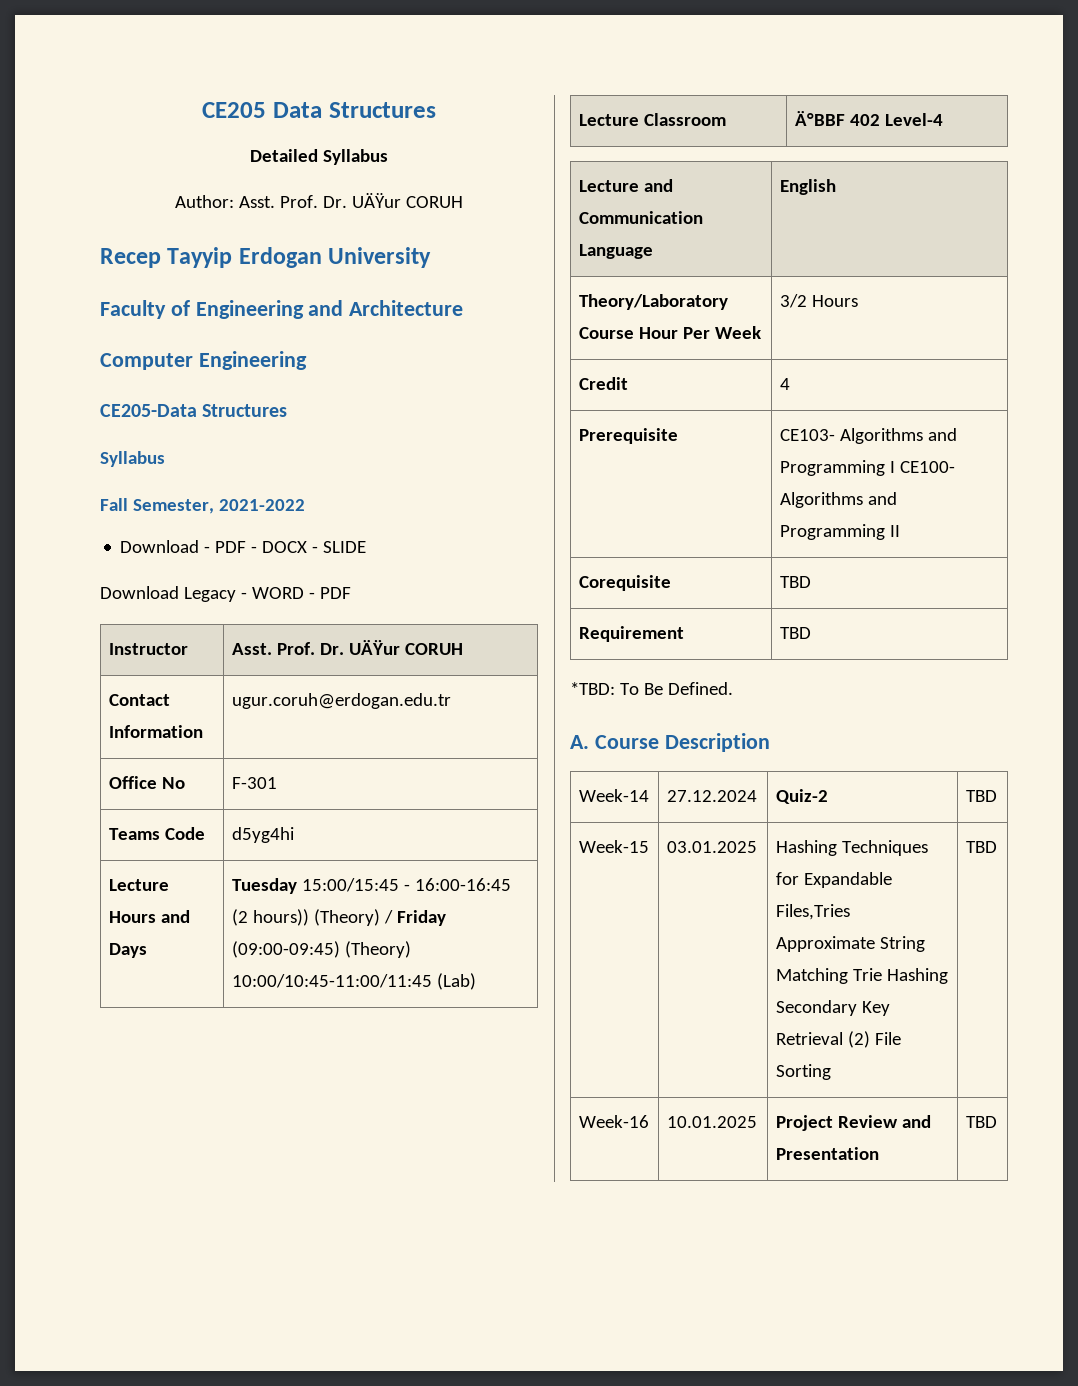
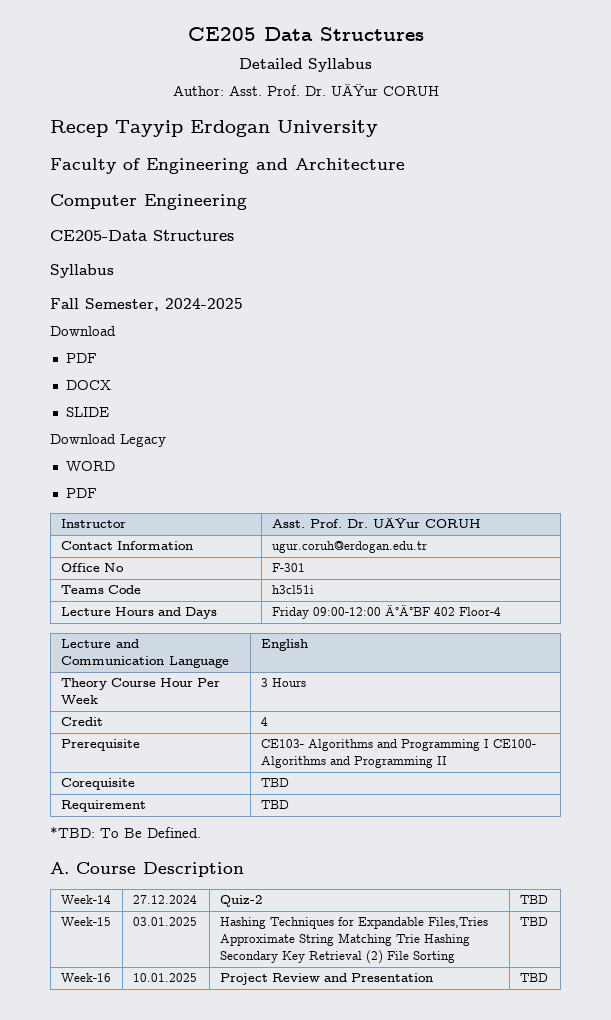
[218,499,305,511] [120,540,258,553] 2021-2022 // Download - PDF - -> [165,298,243,309] [50,326,116,336] [65,353,97,363] 2024-2025 // Download // PDF //
[312,546,319,553] - -> (111, 385) //
[240,592,247,599] - -> (166, 440) //
[308,592,315,599] - -> (115, 466) //
[231,827,294,843] d5yg4hi -> [271,585,314,594] h3cl51i
[231,878,511,894] [231,909,446,926] [231,941,411,958] [231,973,476,990] [578,113,726,126] [794,111,943,126] Tuesday 15:00/15:45 - 16:00-16:45 (2 hours)) (Theory) / Friday (09:00-09:45) (Theory) 10:00/10:45-11:00/11:45 (Lab) // Lecture Classroom | Ä°BBF 402 Level-4 -> [271,605,501,619] Friday 09:00-12:00 Ä°Ä°BF 402 Floor-4
[578,294,728,310] Theory/Laboratory -> [60,678,107,690] Theory
[779,294,807,308] 3/2 -> [260,678,268,687] 3

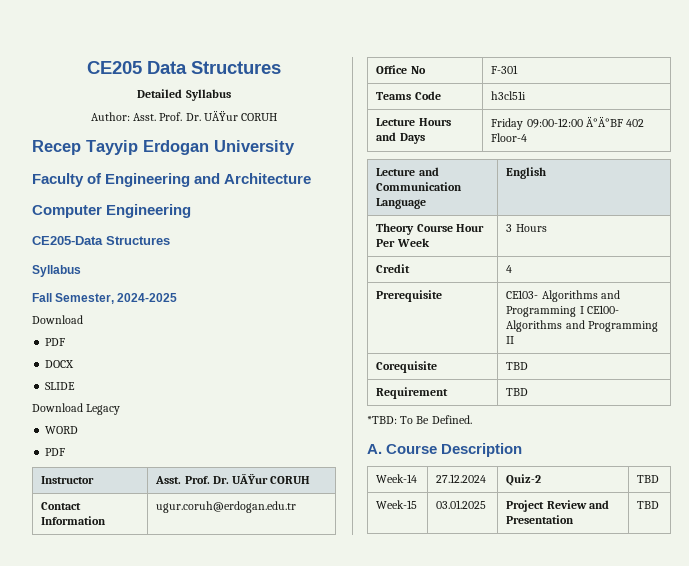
[219,917,488,929] [219,933,470,946] [219,950,455,964] [519,917,548,926] [60,973,111,982] [132,973,197,982] | Hashing Techniques for Expandable Files,Tries Approximate String Matching Trie Hashing Secondary Key Retrieval (2) File Sorting | TBD // Week-16 | 10.01.2025 -> (487, 504) none

